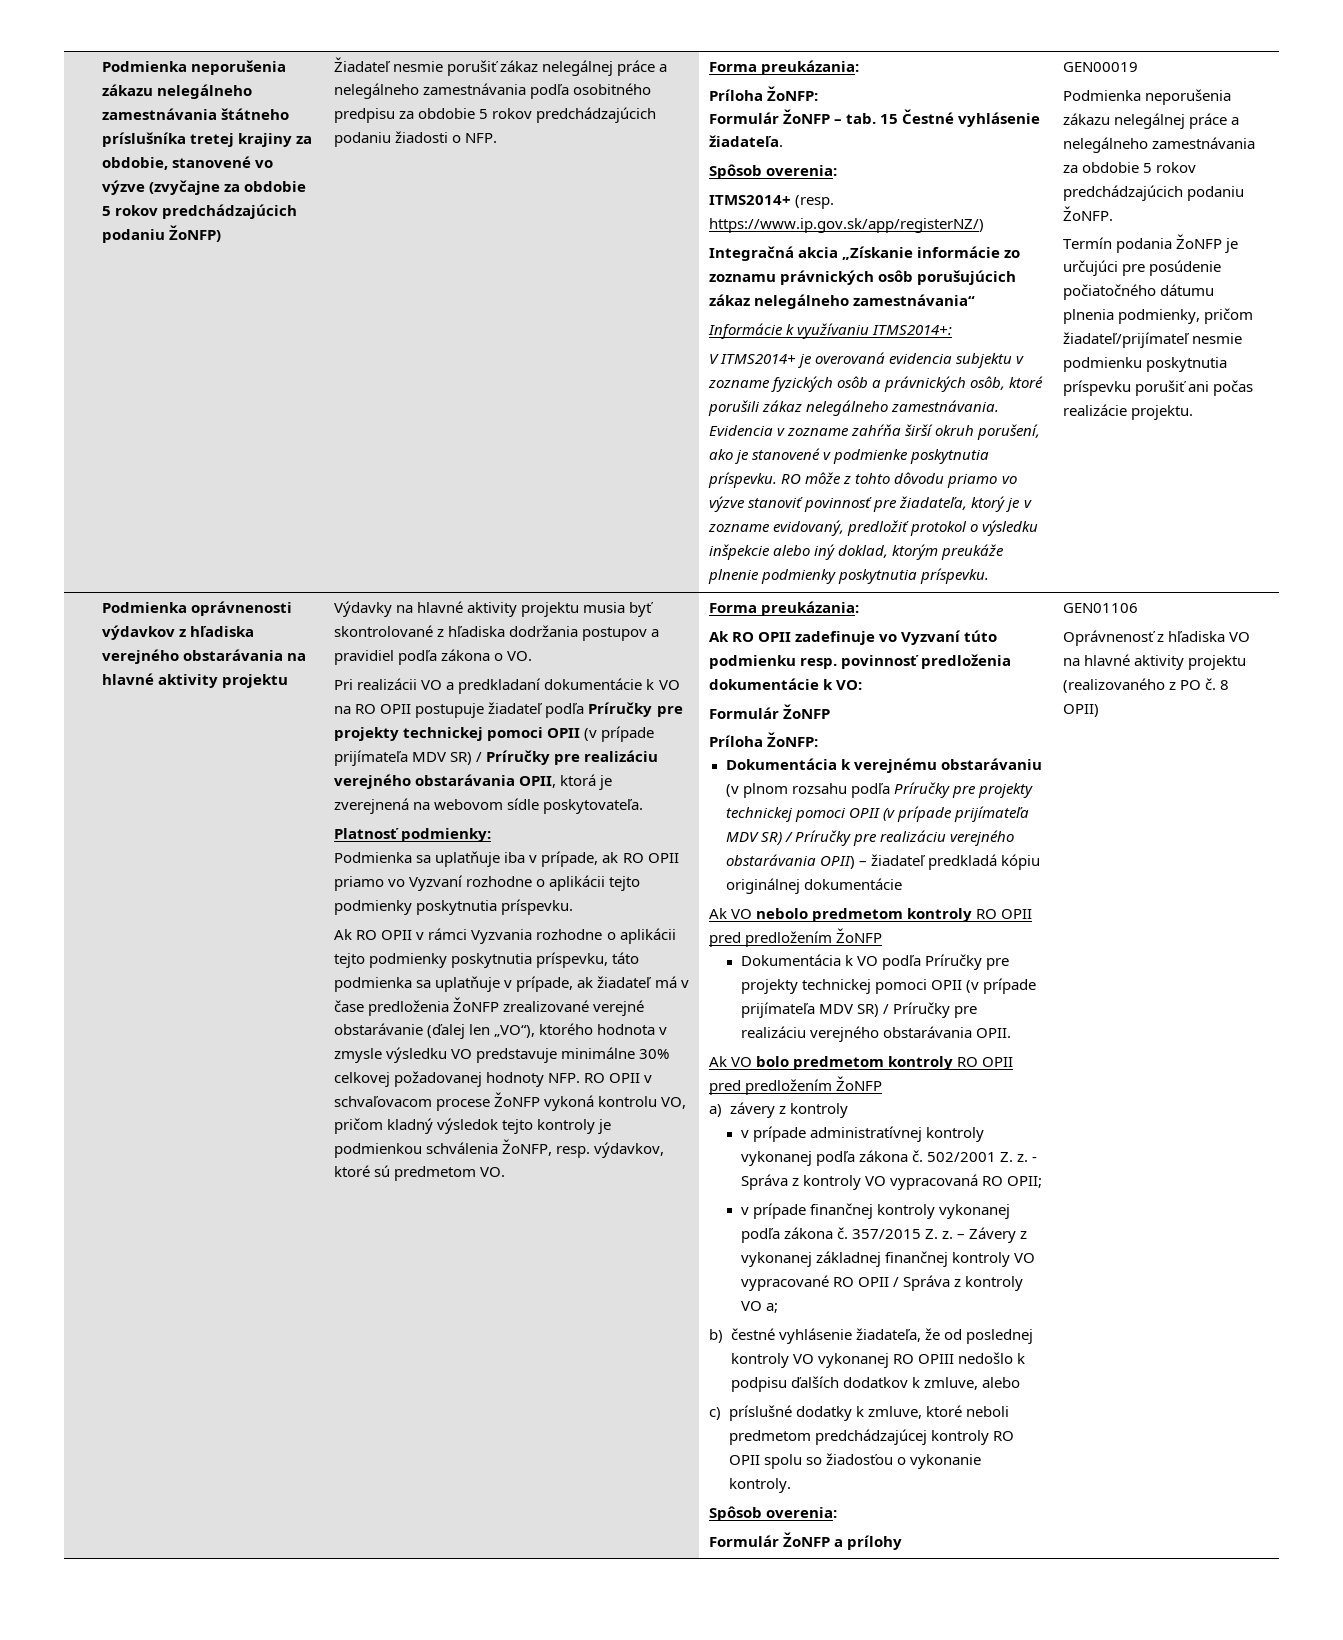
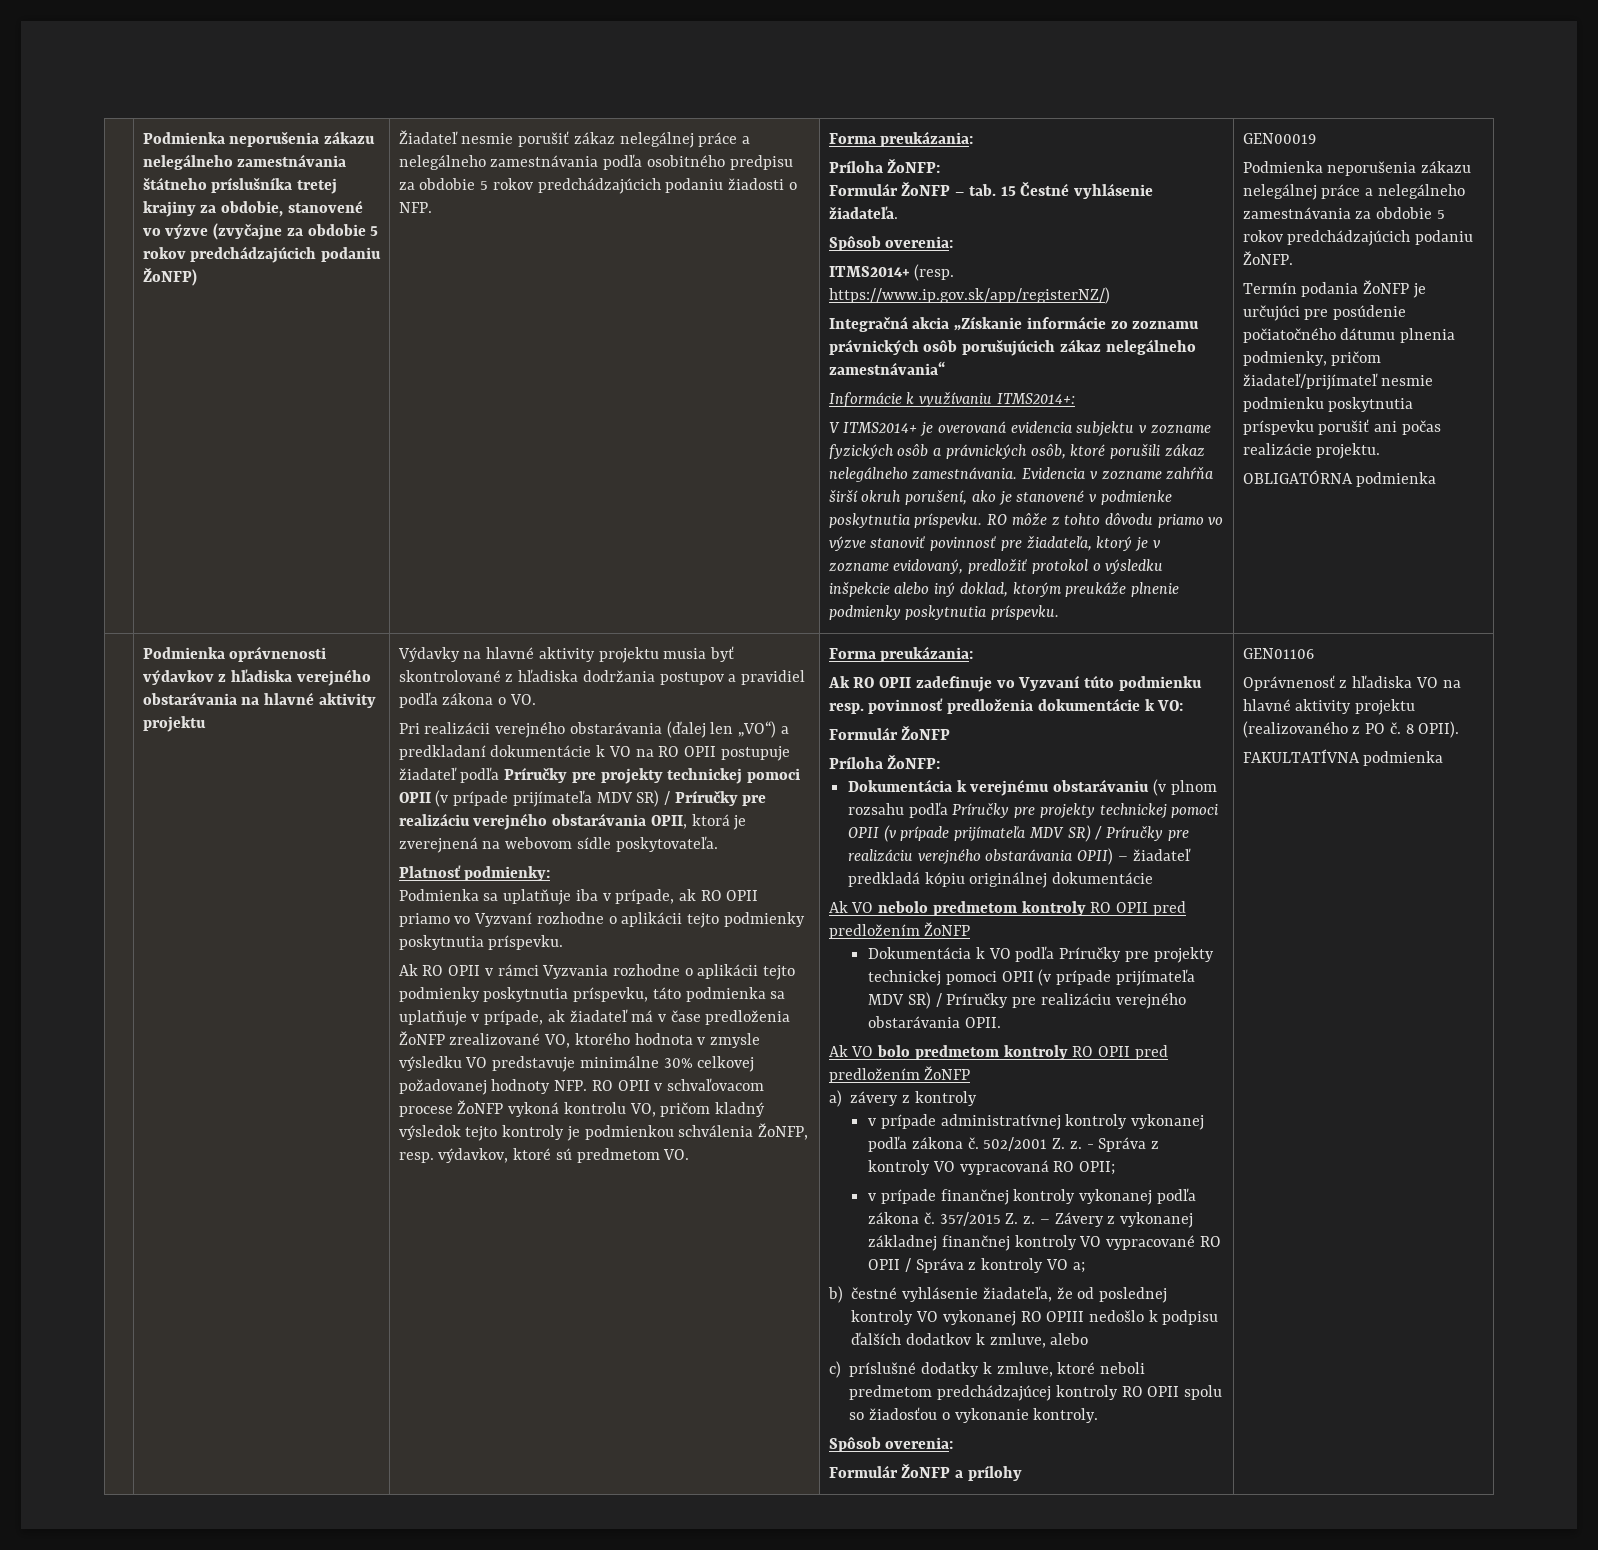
(1194, 412) none -> [1242,470,1437,487] // OBLIGATÓRNA podmienka
[421,680,443,690] VO -> [495,721,776,738] verejného obstarávania (ďalej len „VO“)
[593,1000,645,1016] [334,1023,536,1039] verejné obstarávanie (ďalej len „VO“), -> [544,1034,571,1048] VO,
[1063,704,1100,717] OPII) -> [1418,721,1460,738] [1242,749,1444,766] OPII). // FAKULTATÍVNA podmienka

